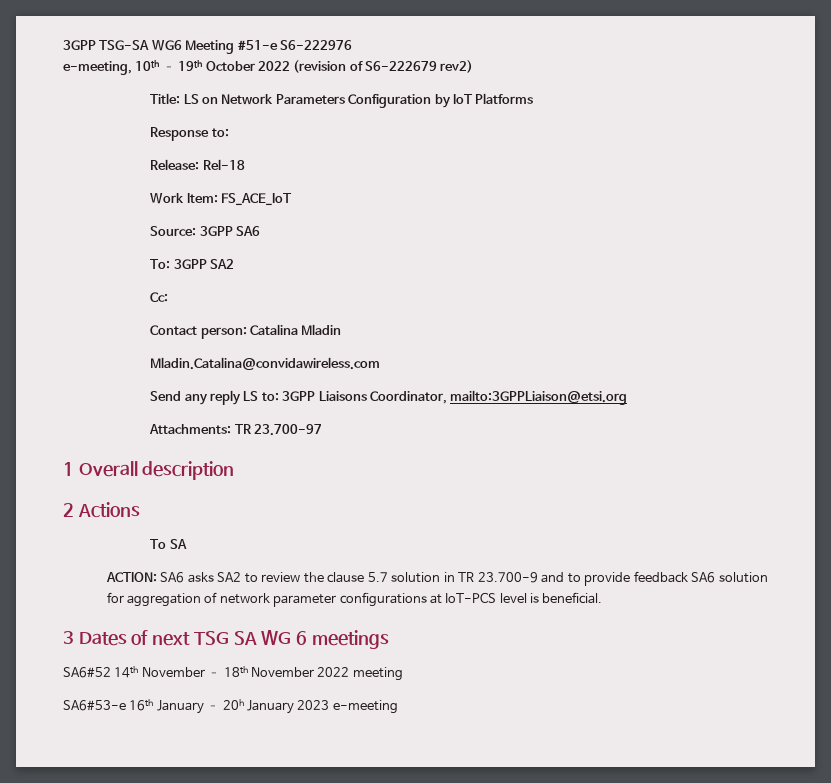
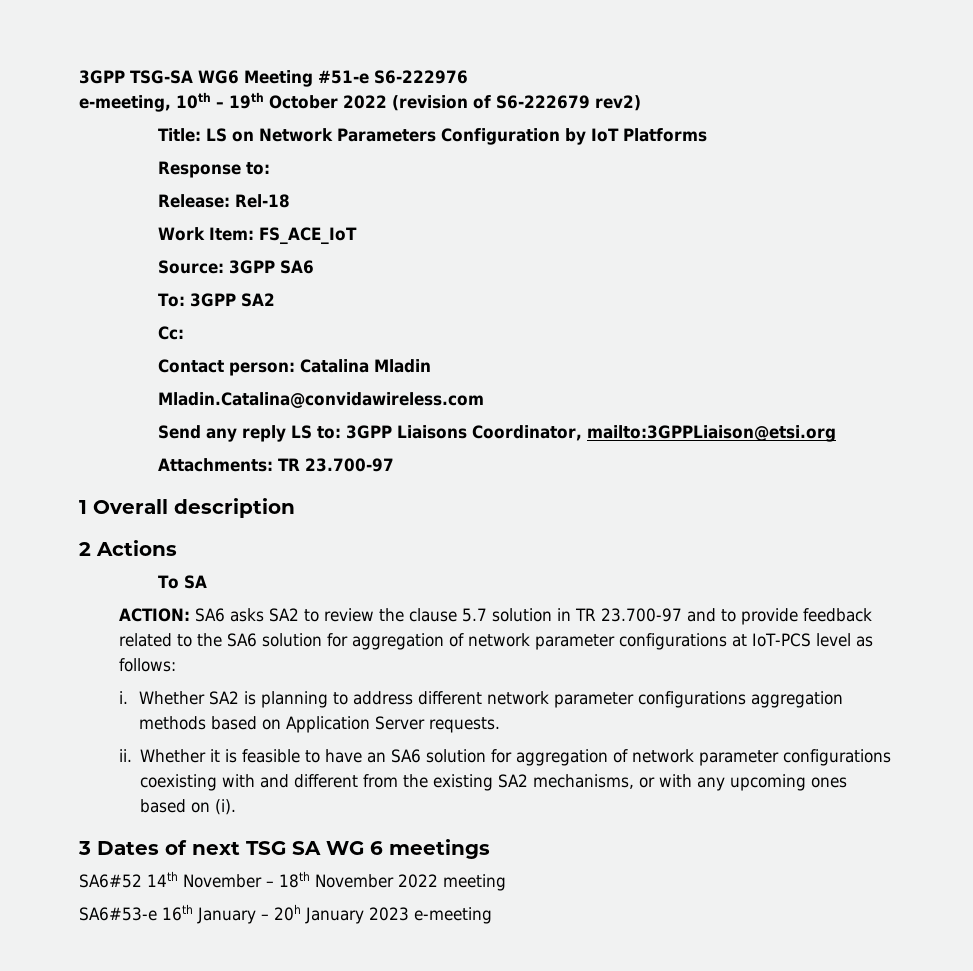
[477,572,538,583] 23.700-9 -> [600,608,682,622] 23.700-97
(688, 577) none -> [118,633,222,647] related to the
[530,592,603,604] is beneficial. -> [855,636,873,647] [118,658,176,672] [118,691,843,708] [138,716,500,733] [118,749,891,766] [139,774,847,791] [139,799,236,815] as follows: // i. Whether SA2 is planning to address different network parameter configurations aggregation methods based on Application Server requests. // ii. Whether it is feasible to have an SA6 solution for aggregation of network parameter configurations coexisting with and different from the existing SA2 mechanisms, or with any upcoming ones based on (i).

